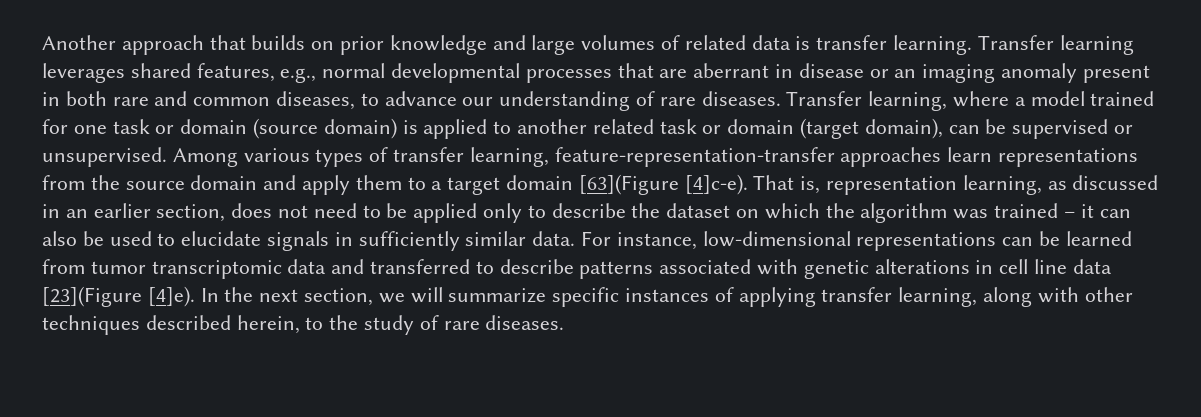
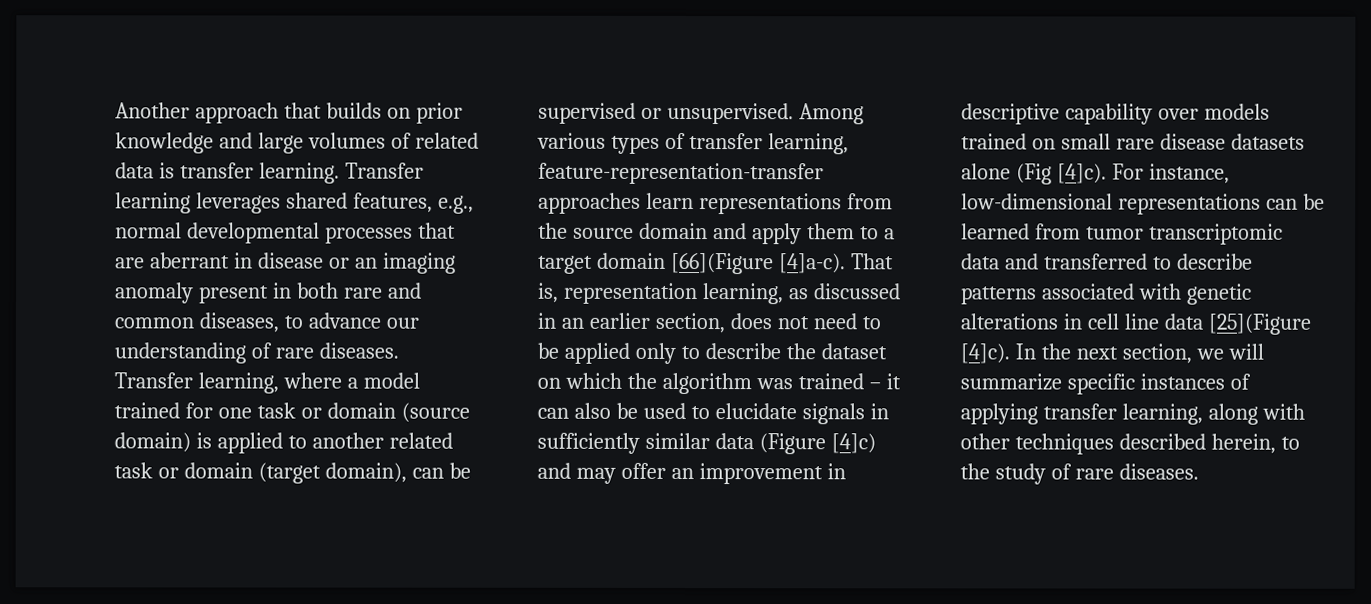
[578,174,748,195] [63](Figure [4]c-e). -> [670,252,846,275] [66](Figure [4]a-c).
[532,231,576,246] data. -> [714,433,876,455] [537,462,846,485] [961,103,1270,125] [961,133,1305,150] [961,163,1107,185] data (Figure [4]c) and may offer an improvement in descriptive capability over models trained on small rare disease datasets alone (Fig [4]c).
[42,286,195,307] [23](Figure [4]e). -> [1207,313,1311,335] [960,343,1010,364] [25](Figure [4]c).

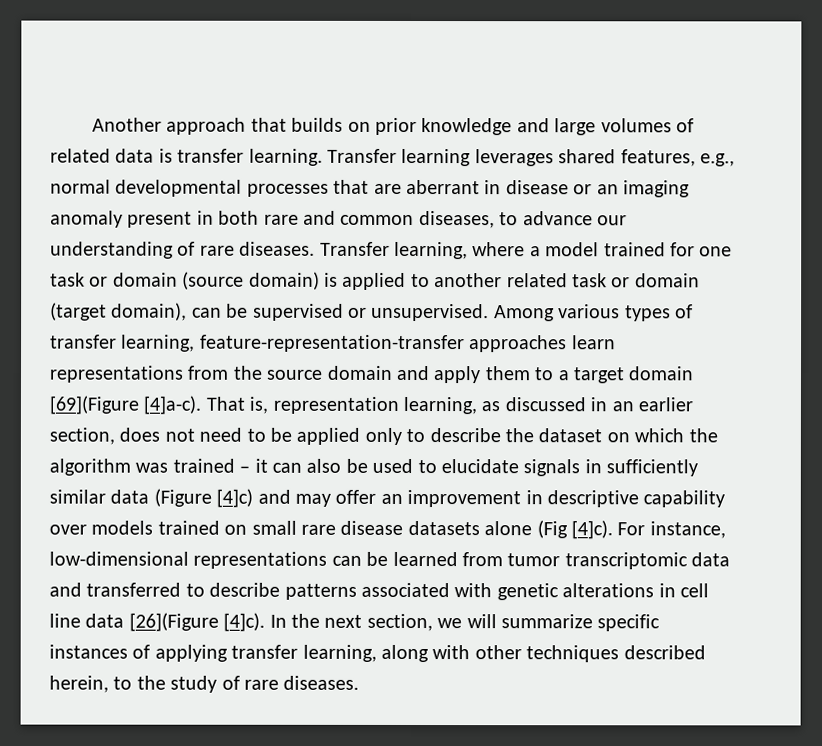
[670,252,774,275] [66](Figure -> [49,395,139,415] [69](Figure
[1207,313,1311,335] [25](Figure -> [128,612,219,632] [26](Figure

